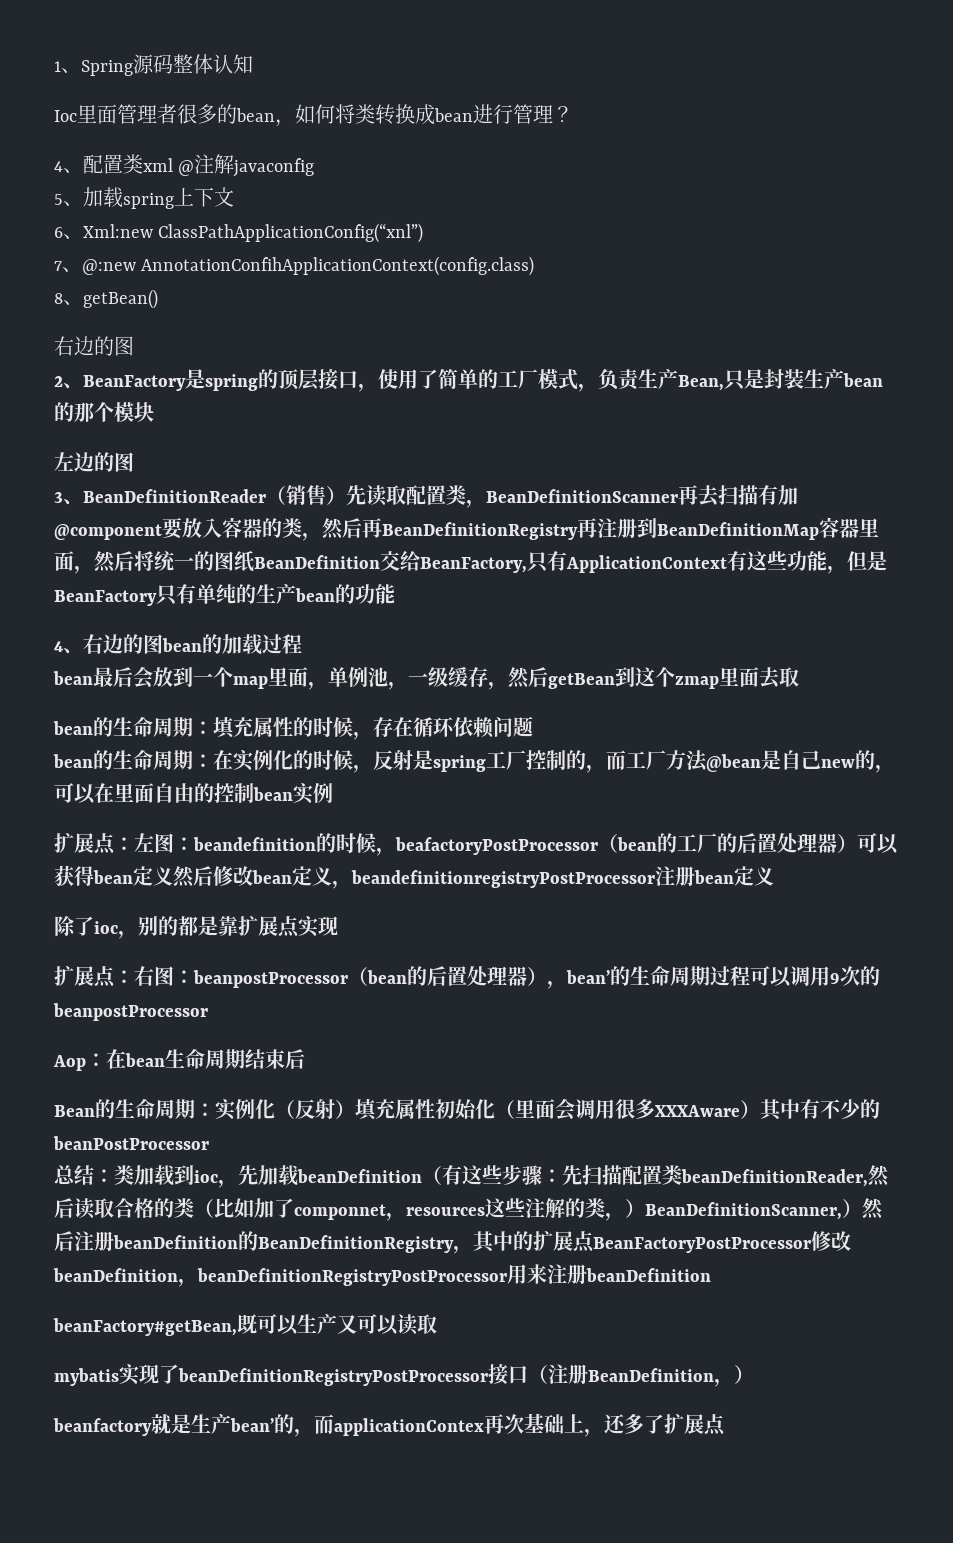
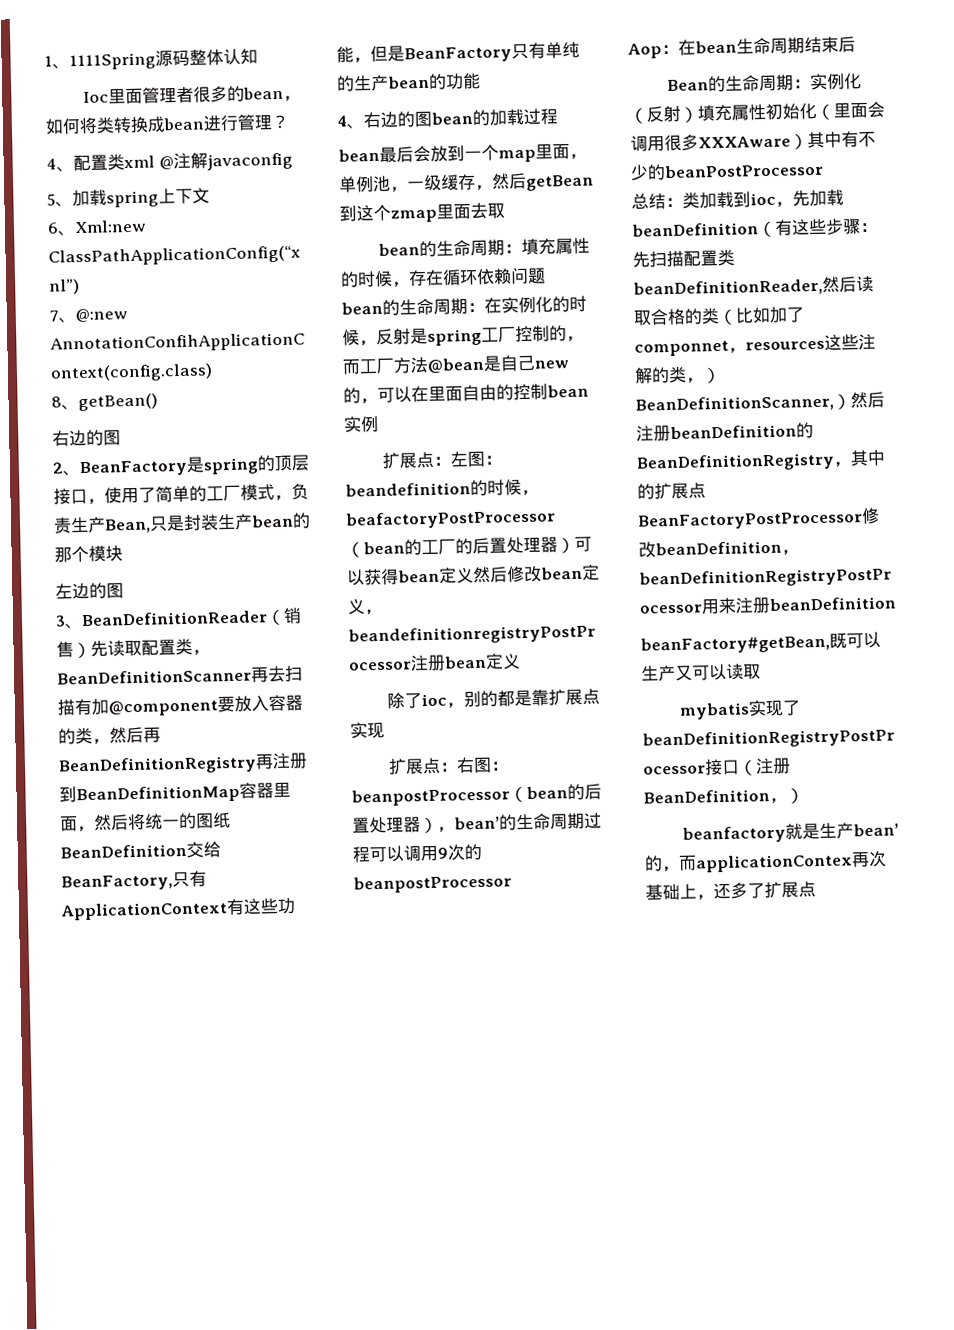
[81,60,133,76] Spring -> [69,52,156,71] 1111Spring

